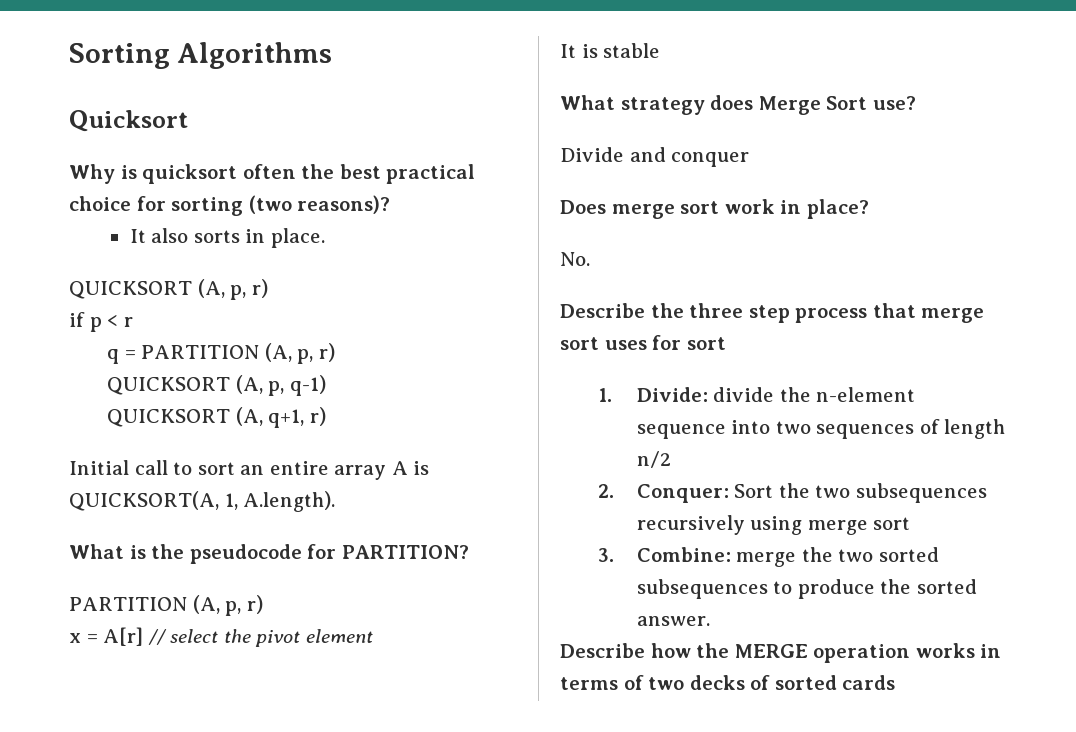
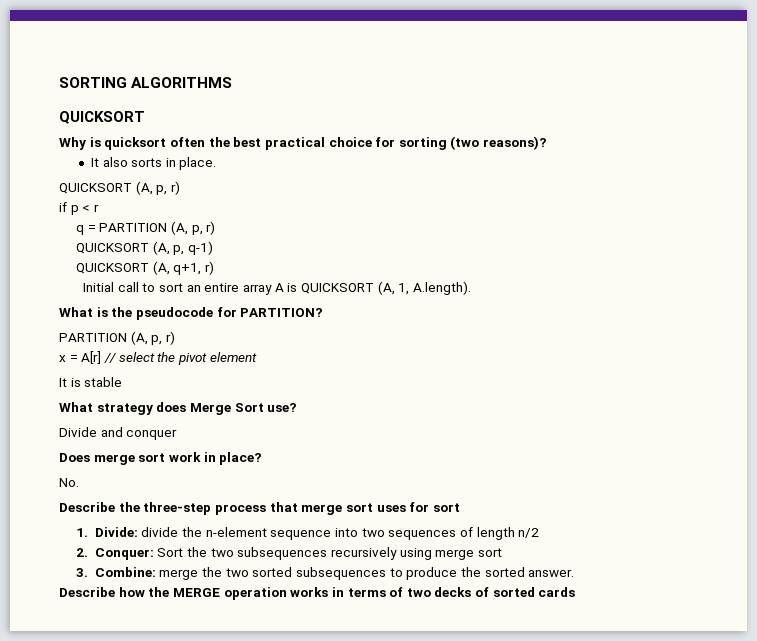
[69,42,332,69] [69,110,188,132] Sorting Algorithms // Quicksort -> [59,77,233,88] [59,111,145,124] SORTING ALGORITHMS // QUICKSORT
[69,491,219,511] QUICKSORT(A, -> [300,281,395,295] QUICKSORT (A,
[689,303,790,323] three step -> [143,502,212,515] three-step

